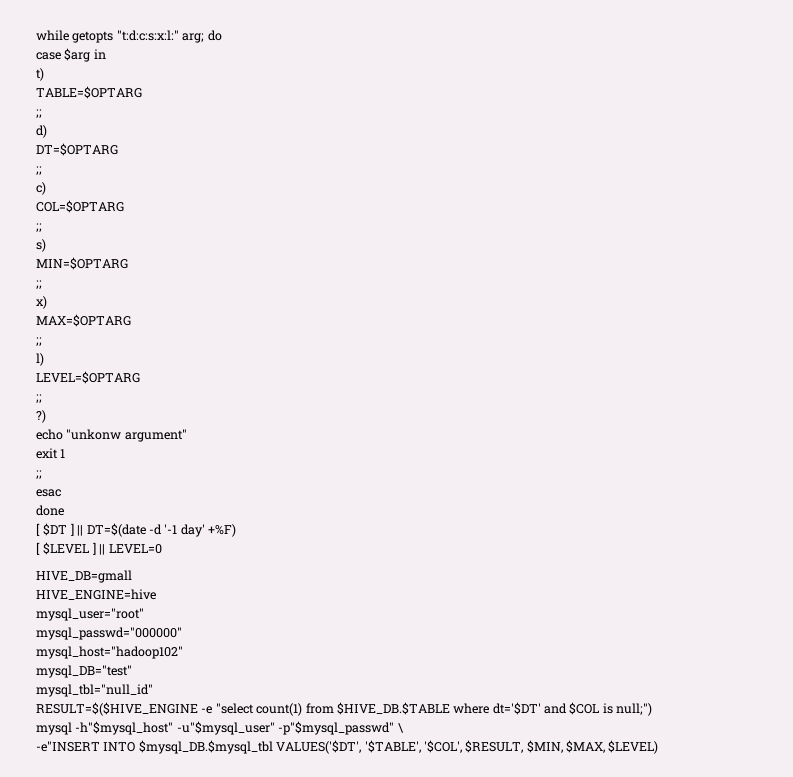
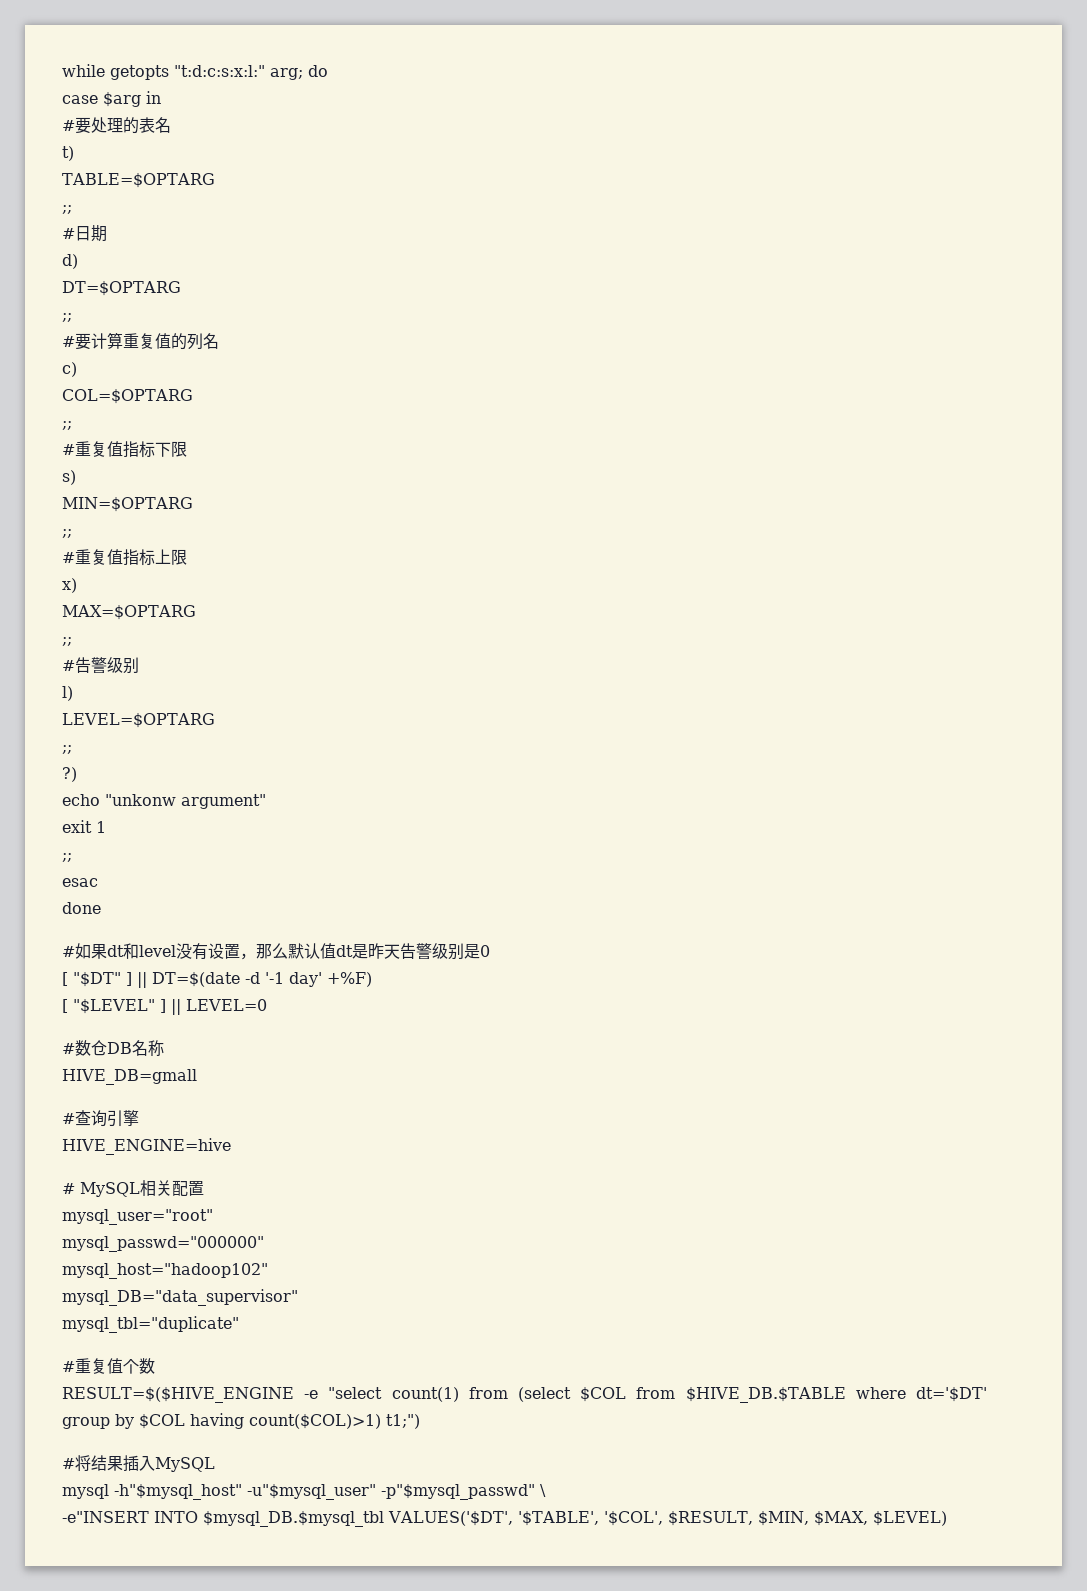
(106, 54) none -> [62,117,171,134] // #要处理的表名
(42, 113) none -> [62,225,107,242] // #日期
(42, 170) none -> [62,332,219,350] // #要计算重复值的列名
(42, 227) none -> [62,441,187,458] // #重复值指标下限
(42, 284) none -> [62,549,187,566] // #重复值指标上限
(42, 341) none -> [62,657,139,674] // #告警级别
[36,523,68,536] // [ $DT -> [62,943,490,960] [62,972,121,987] // #如果dt和level没有设置，那么默认值dt是昨天告警级别是0 // [ "$DT"
[43,542,90,555] $LEVEL -> [73,999,155,1014] "$LEVEL"
[36,570,132,583] [36,589,156,600] [36,608,144,621] [36,627,182,640] [36,646,183,659] [36,665,132,678] [36,684,153,697] HIVE_DB=gmall // HIVE_ENGINE=hive // mysql_user="root" // mysql_passwd="000000" // mysql_host="hadoop102" // mysql_DB="test" // mysql_tbl="null_id" -> [62,1040,164,1056] [62,1069,197,1085] [62,1110,139,1127] [62,1138,231,1155] [62,1180,204,1197] [62,1209,213,1225] [62,1236,264,1252] [62,1263,268,1279] [62,1289,298,1306] [62,1316,239,1333] [62,1358,155,1374] #数仓DB名称 // HIVE_DB=gmall // #查询引擎 // HIVE_ENGINE=hive // # MySQL相关配置 // mysql_user="root" // mysql_passwd="000000" // mysql_host="hadoop102" // mysql_DB="data_supervisor" // mysql_tbl="duplicate" // #重复值个数
[336,702,653,716] $HIVE_DB.$TABLE where dt='$DT' and $COL is null;") -> [518,1387,987,1403] [62,1413,420,1429] [62,1455,215,1472] (select $COL from $HIVE_DB.$TABLE where dt='$DT' group by $COL having count($COL)>1) t1;") // #将结果插入MySQL

